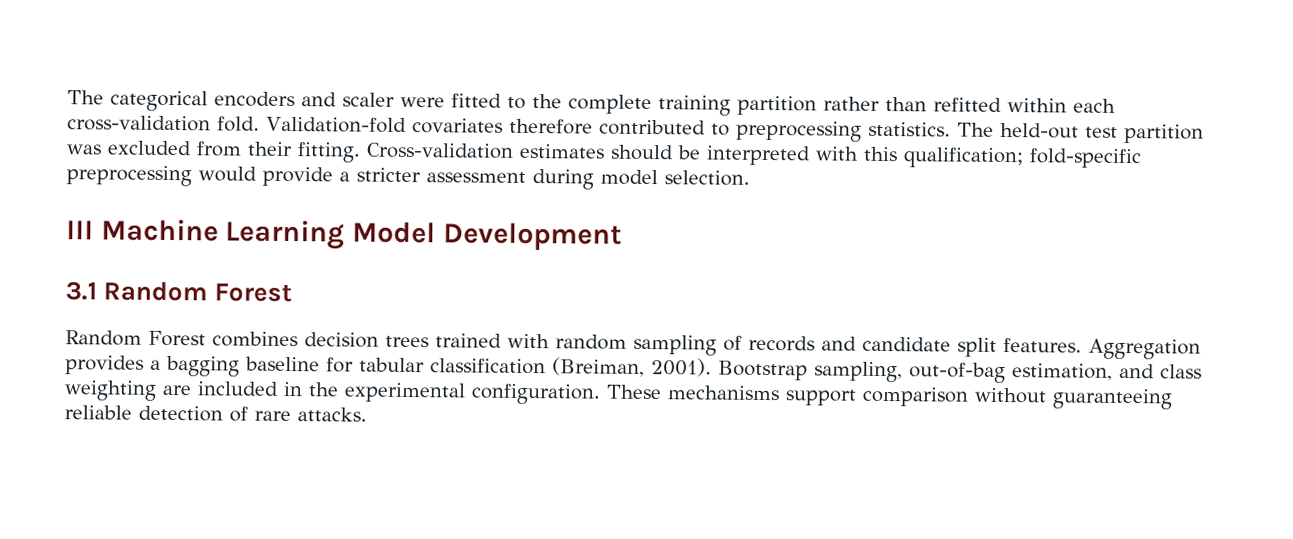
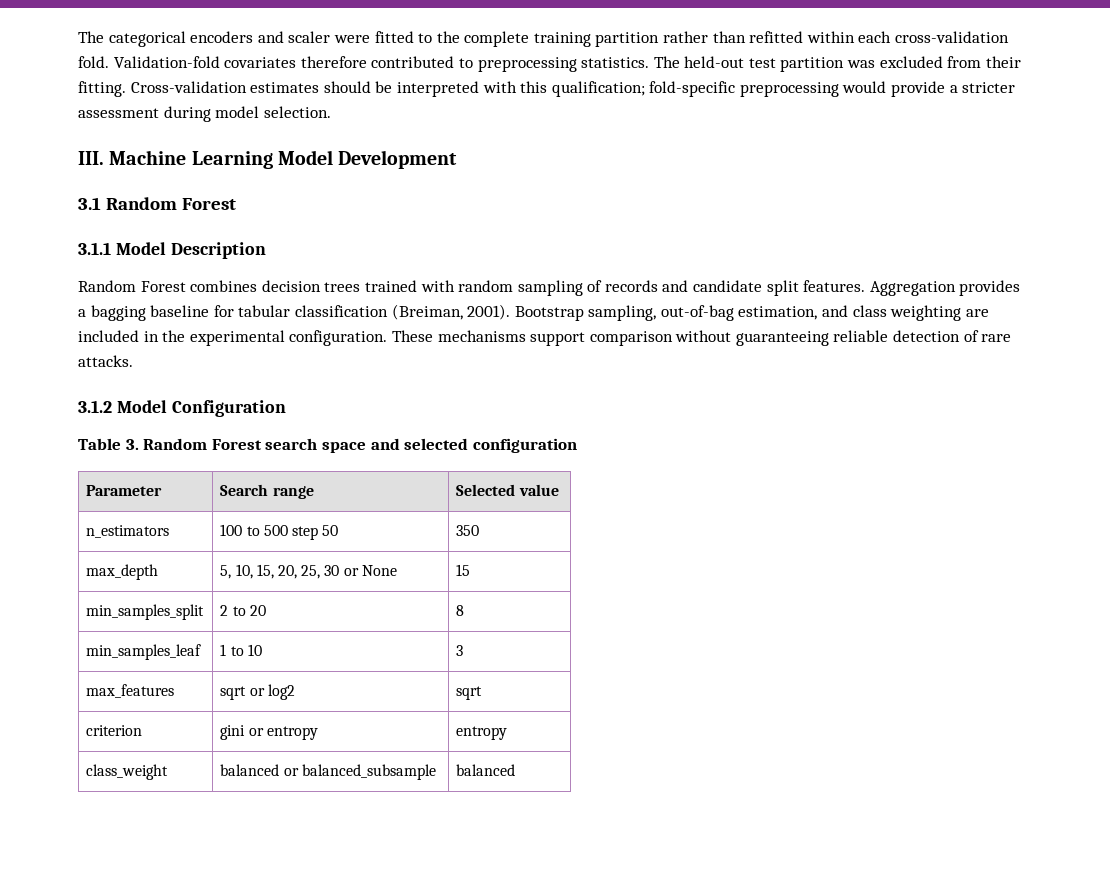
[66,220,94,240] III -> [78,151,104,165] III.
(293, 293) none -> [78,242,266,259] // 3.1.1 Model Description
(367, 414) none -> [78,400,286,417] [78,438,577,453] [86,485,163,496] [220,484,314,499] [456,484,559,496] [86,525,170,538] [220,524,339,540] [456,525,480,536] [86,564,159,580] [220,564,397,579] [456,564,471,576] [86,604,205,620] [220,605,266,616] [456,605,465,616] [86,644,202,660] [220,644,262,656] [456,645,464,656] [86,684,175,698] [220,684,295,700] [456,686,483,700] [86,725,143,736] [220,725,318,740] [456,726,508,740] [86,764,169,780] [220,764,436,780] [456,764,516,776] // 3.1.2 Model Configuration // Table 3. Random Forest search space and selected configuration // Parameter | Search range | Selected value // n_estimators | 100 to 500 step 50 | 350 // max_depth | 5, 10, 15, 20, 25, 30 or None | 15 // min_samples_split | 2 to 20 | 8 // min_samples_leaf | 1 to 10 | 3 // max_features | sqrt or log2 | sqrt // criterion | gini or entropy | entropy // class_weight | balanced or balanced_subsample | balanced

